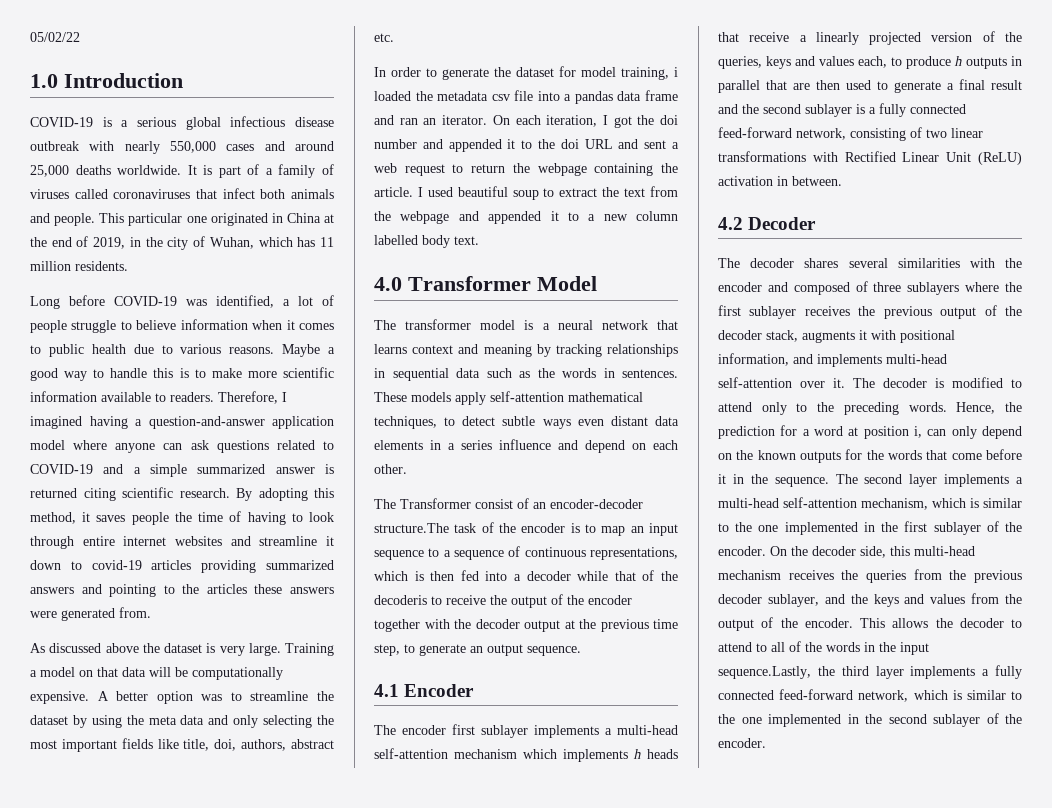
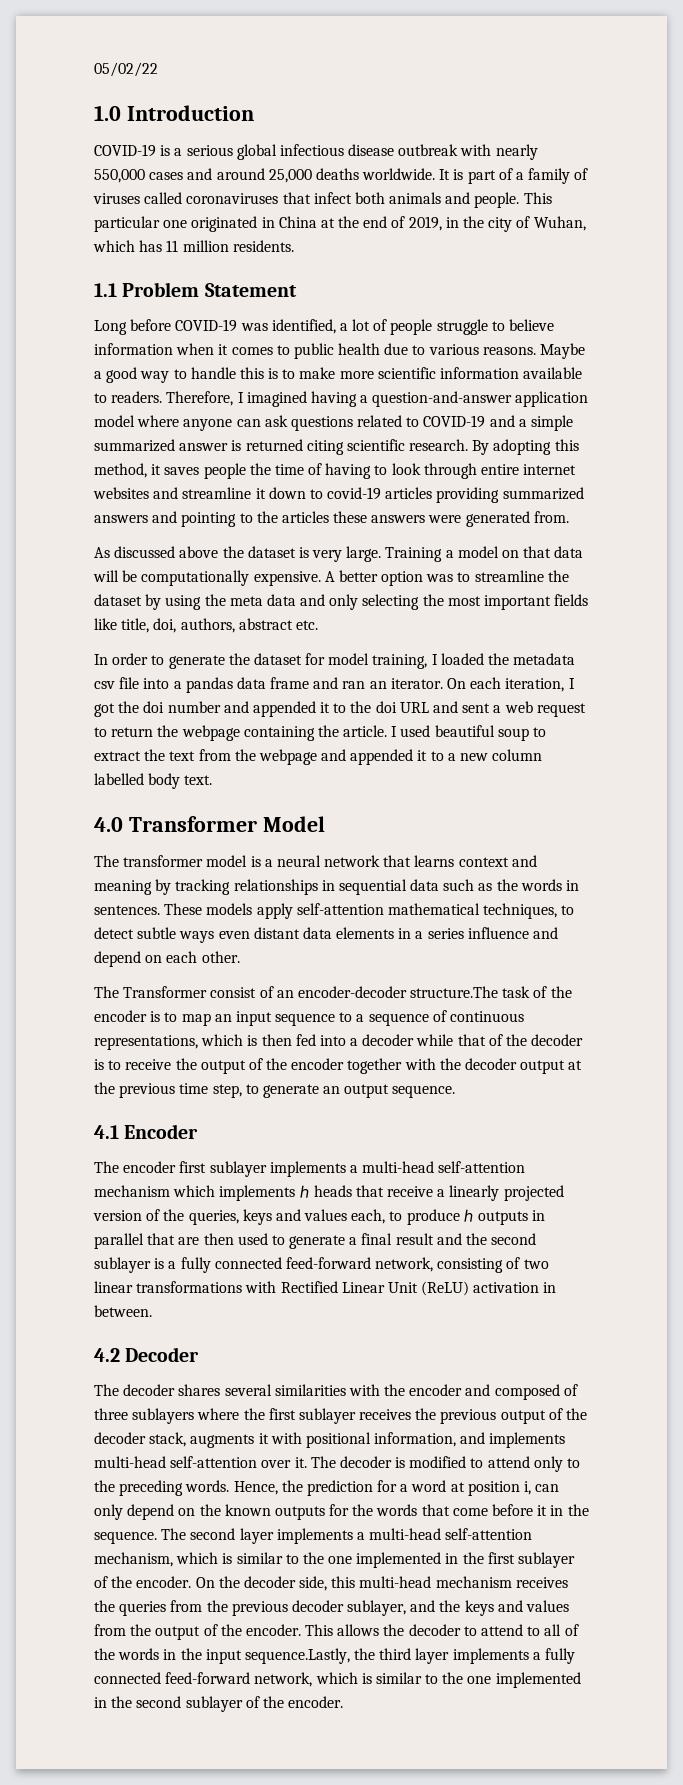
(128, 266) none -> [94,282,297,297] // 1.1 Problem Statement
[674,67,678,77] i -> [431,654,438,665] I
[374,595,427,605] decoderis -> [531,1034,584,1046] [94,1059,104,1070] decoder is

